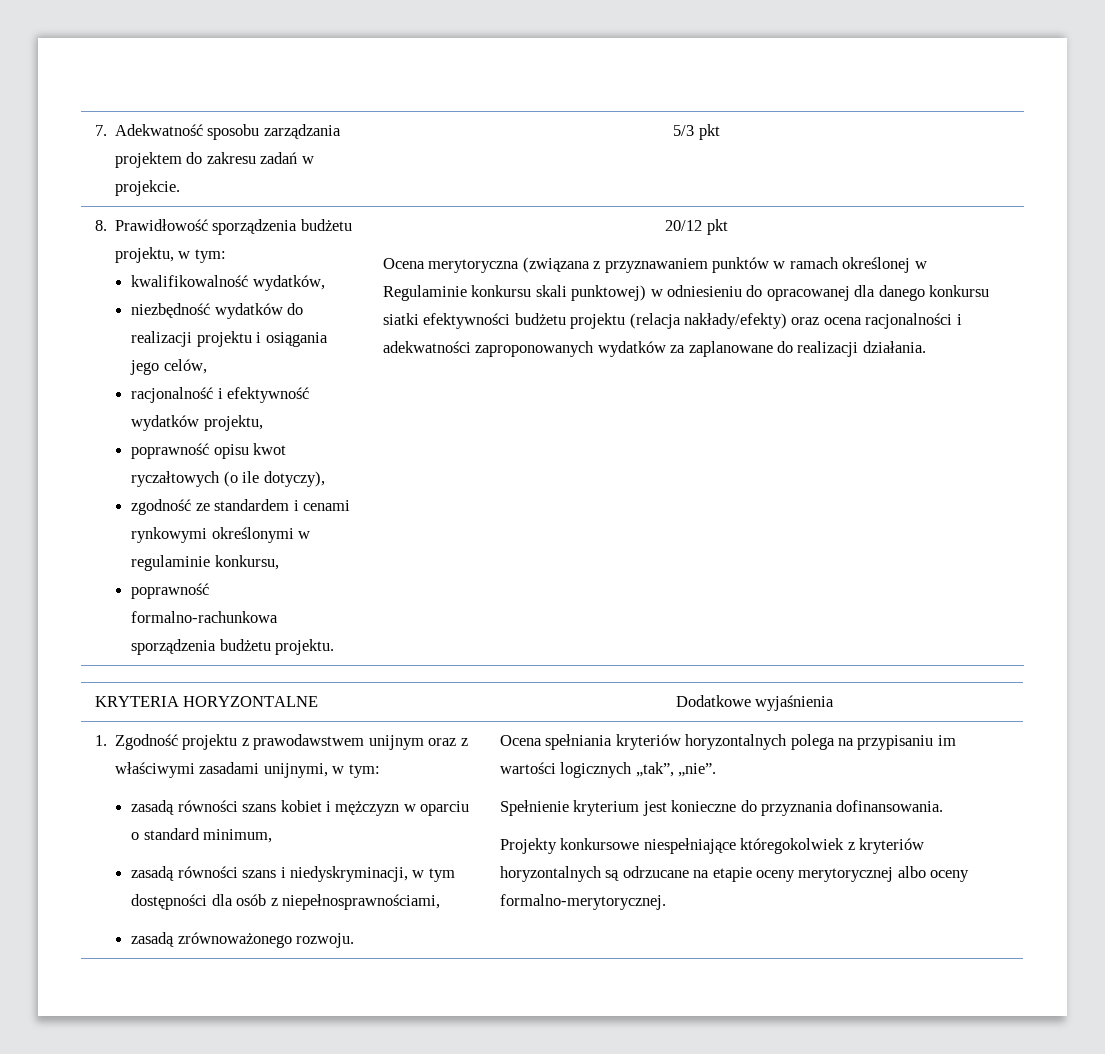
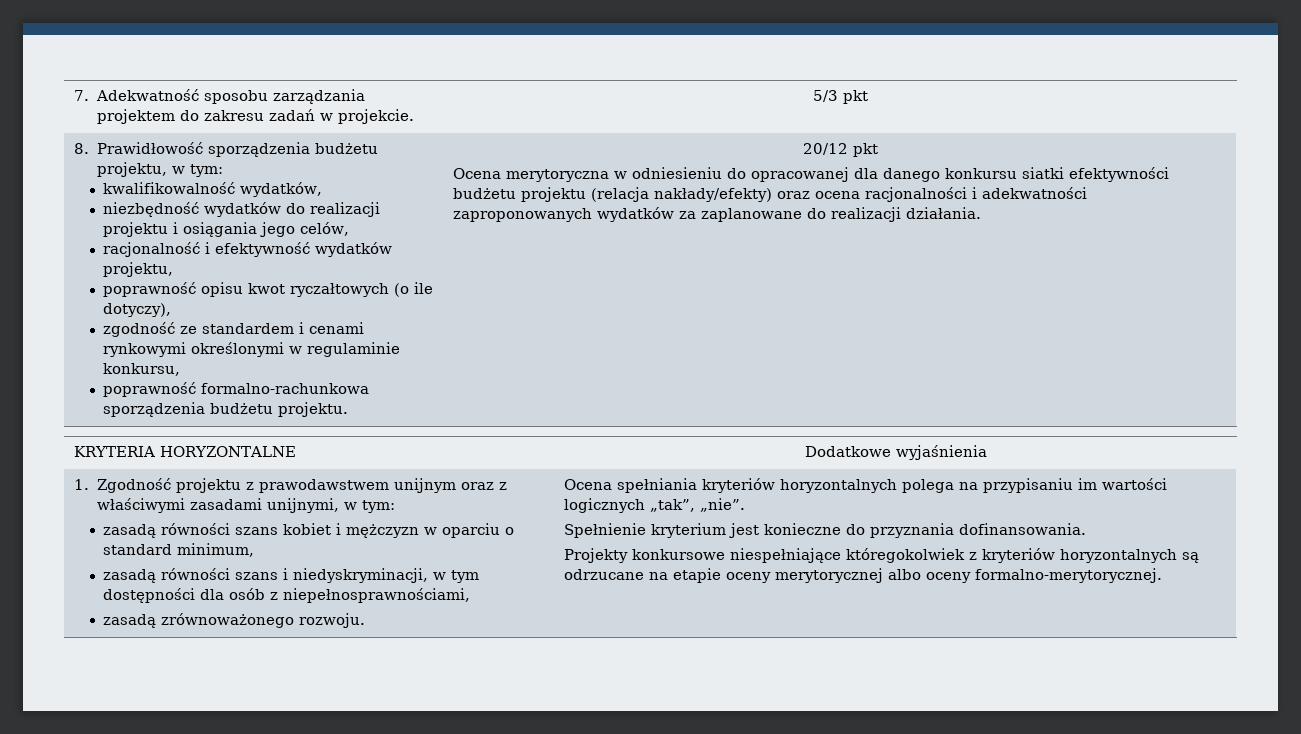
[522,257,927,273] [382,285,647,301] (związana z przyznawaniem punktów w ramach określonej w Regulaminie konkursu skali punktowej) -> (610, 175) none

